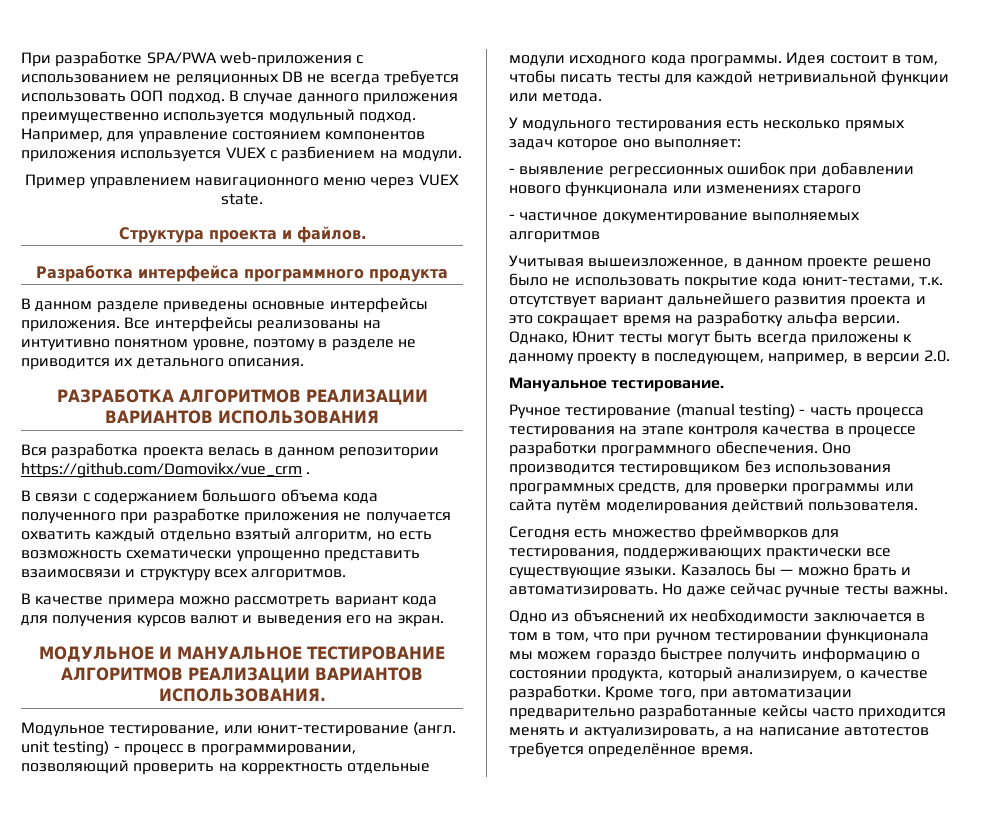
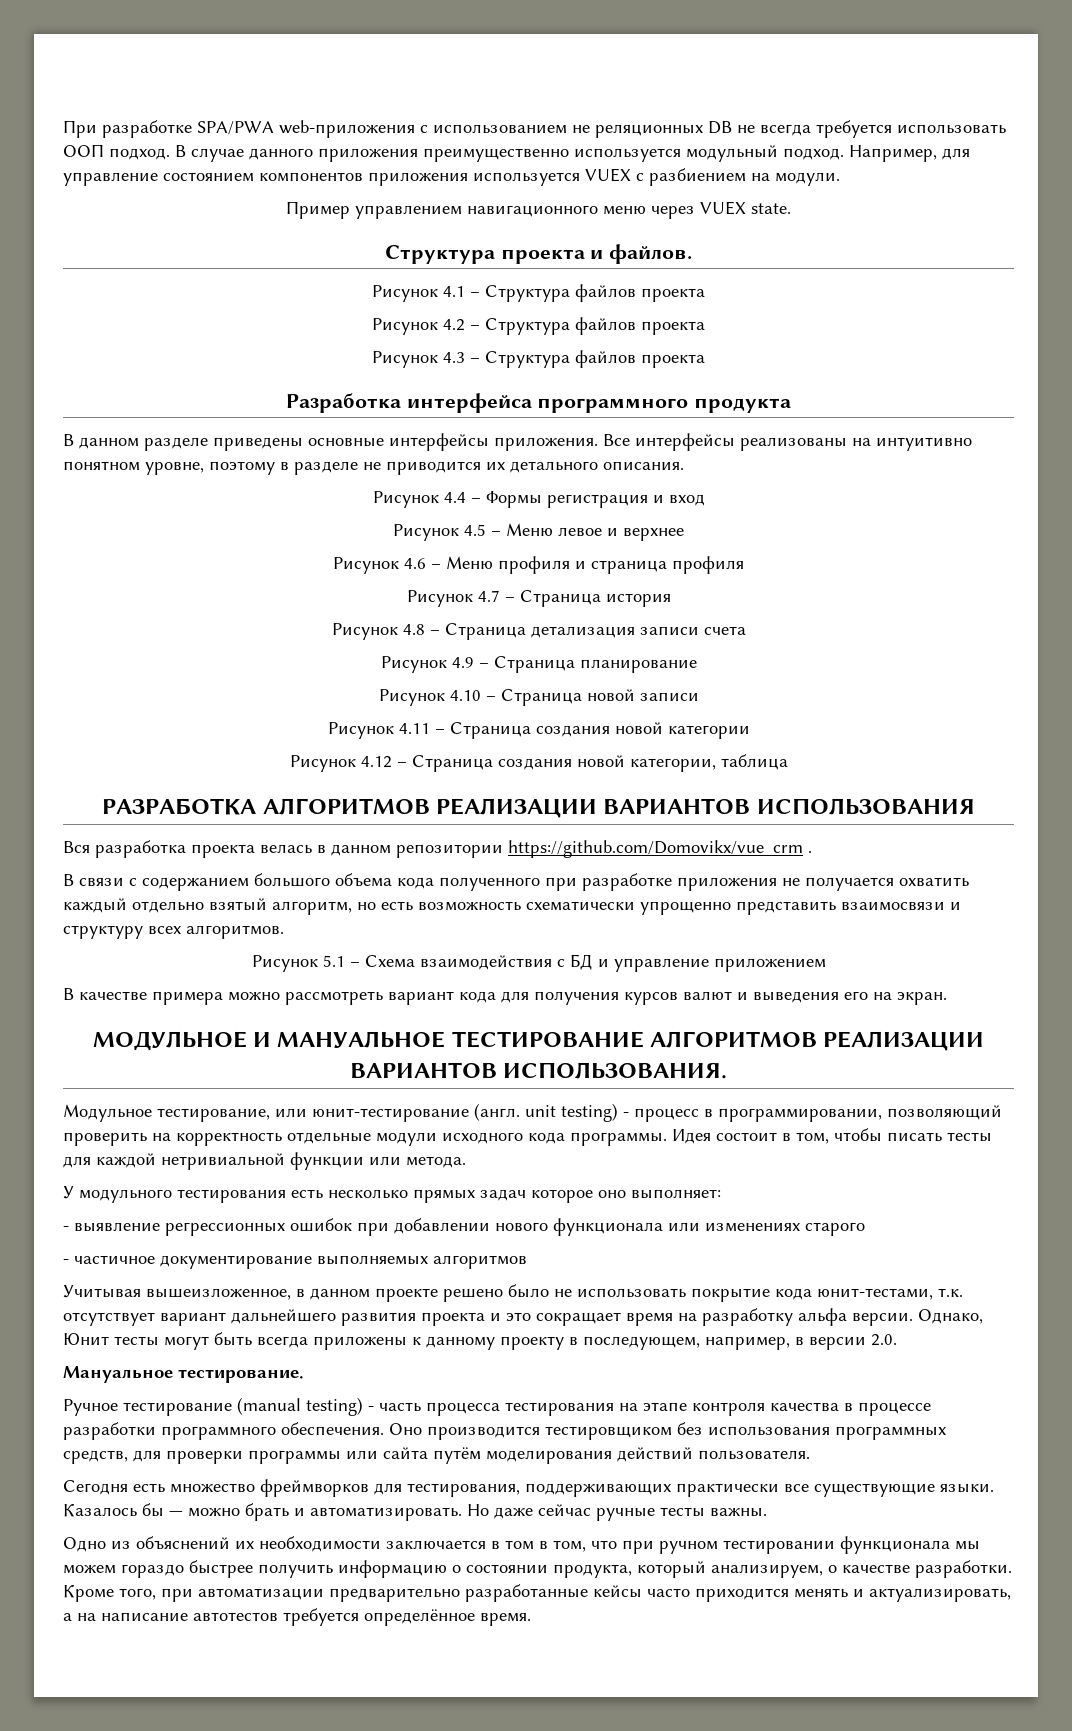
(366, 234) none -> [372,284,705,302] [372,317,705,335] [372,350,705,368] // Рисунок 4.1 – Структура файлов проекта // Рисунок 4.2 – Структура файлов проекта // Рисунок 4.3 – Структура файлов проекта
(304, 362) none -> [372,491,705,508] [393,523,684,541] [333,556,744,574] [406,590,671,607] [331,623,746,640] [380,656,697,673] [378,689,699,706] [327,722,750,739] [289,754,788,772] // Рисунок 4.4 – Формы регистрация и вход // Рисунок 4.5 – Меню левое и верхнее // Рисунок 4.6 – Меню профиля и страница профиля // Рисунок 4.7 – Страница история // Рисунок 4.8 – Страница детализация записи счета // Рисунок 4.9 – Страница планирование // Рисунок 4.10 – Страница новой записи // Рисунок 4.11 – Страница создания новой категории // Рисунок 4.12 – Страница создания новой категории, таблица
(347, 575) none -> [251,954,826,972] // Рисунок 5.1 – Схема взаимодействия с БД и управление приложением

